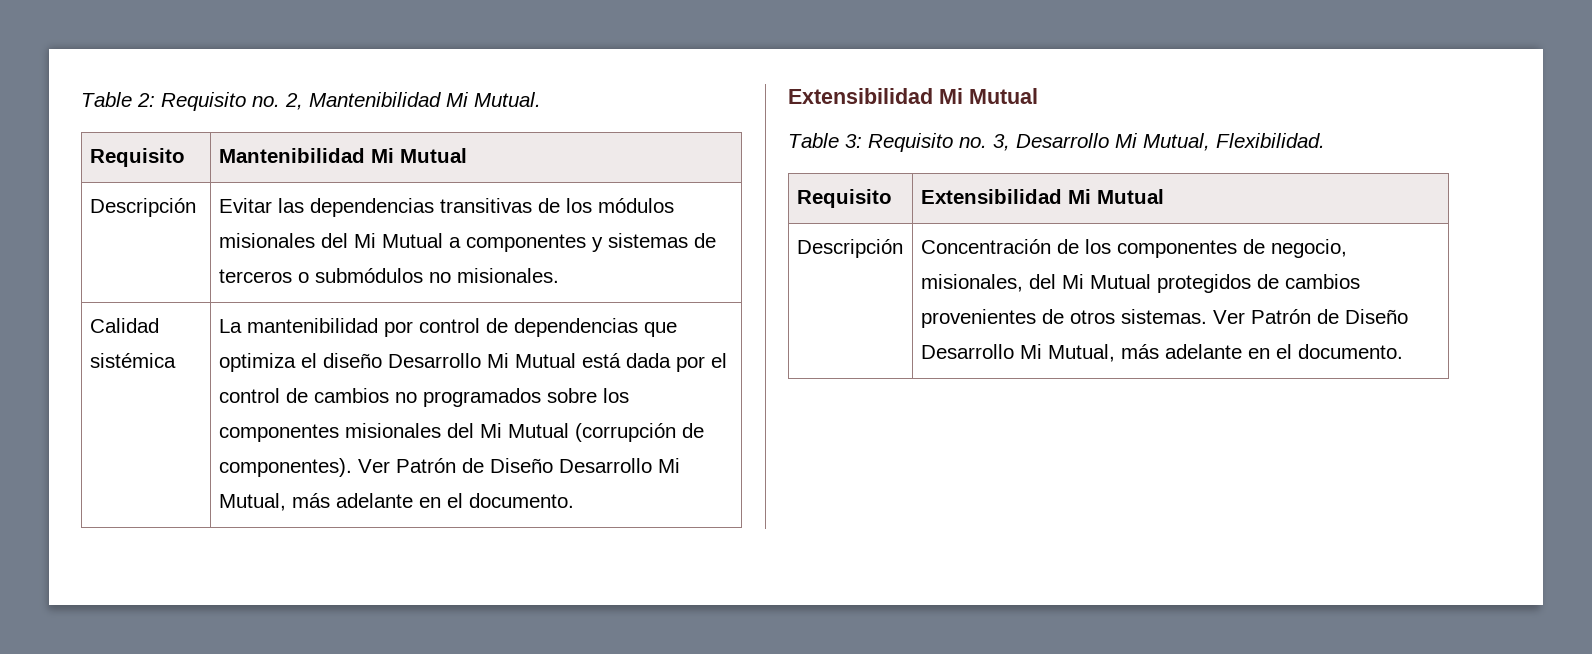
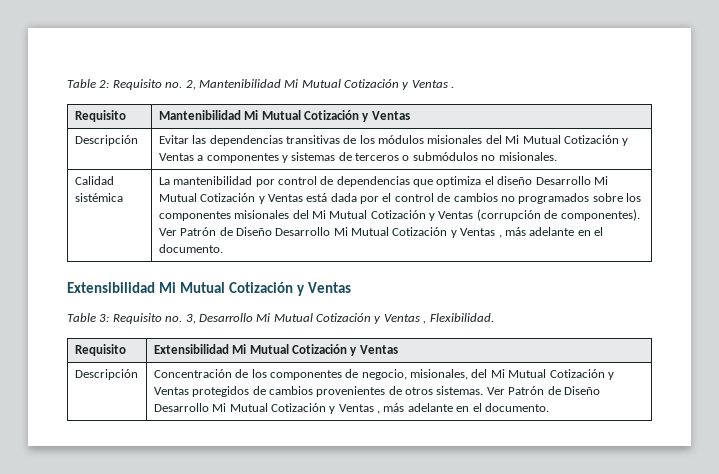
[474,92,541,107] Mutual. -> [301,79,455,90] Mutual Cotización y Ventas .
(467, 155) none -> [303,110,410,122] Cotización y Ventas
(443, 240) none -> [563,135,629,146] [158,153,194,161] Cotización y Ventas
(576, 360) none -> [200,193,303,204] Cotización y Ventas
(569, 430) none -> [370,210,474,221] Cotización y Ventas
[218,493,286,511] Mutual, -> [351,227,502,238] Mutual Cotización y Ventas ,
(1038, 96) none -> [228,282,351,296] Cotización y Ventas
[1143,133,1210,151] Mutual, -> [273,313,427,324] Mutual Cotización y Ventas ,
(1164, 196) none -> [291,344,398,356] Cotización y Ventas
(1151, 281) none -> [549,369,614,380] [153,387,189,395] Cotización y Ventas
[1047,344,1115,362] Mutual, -> [229,403,381,414] Mutual Cotización y Ventas ,

